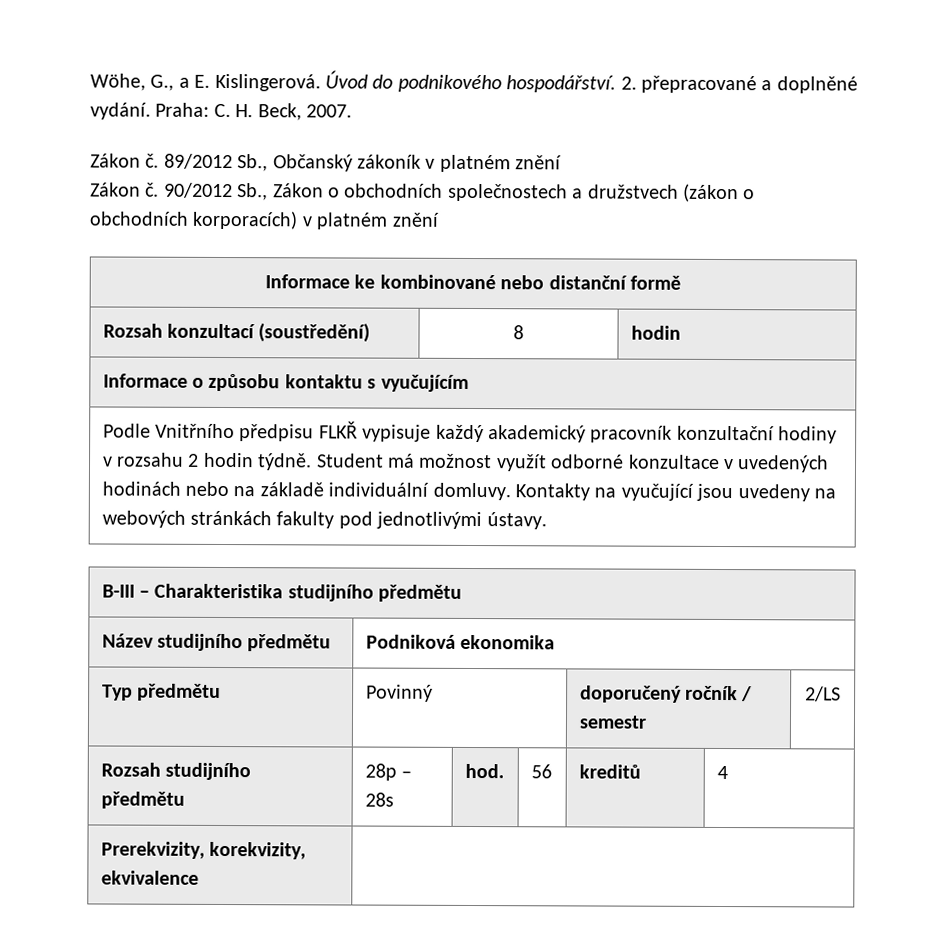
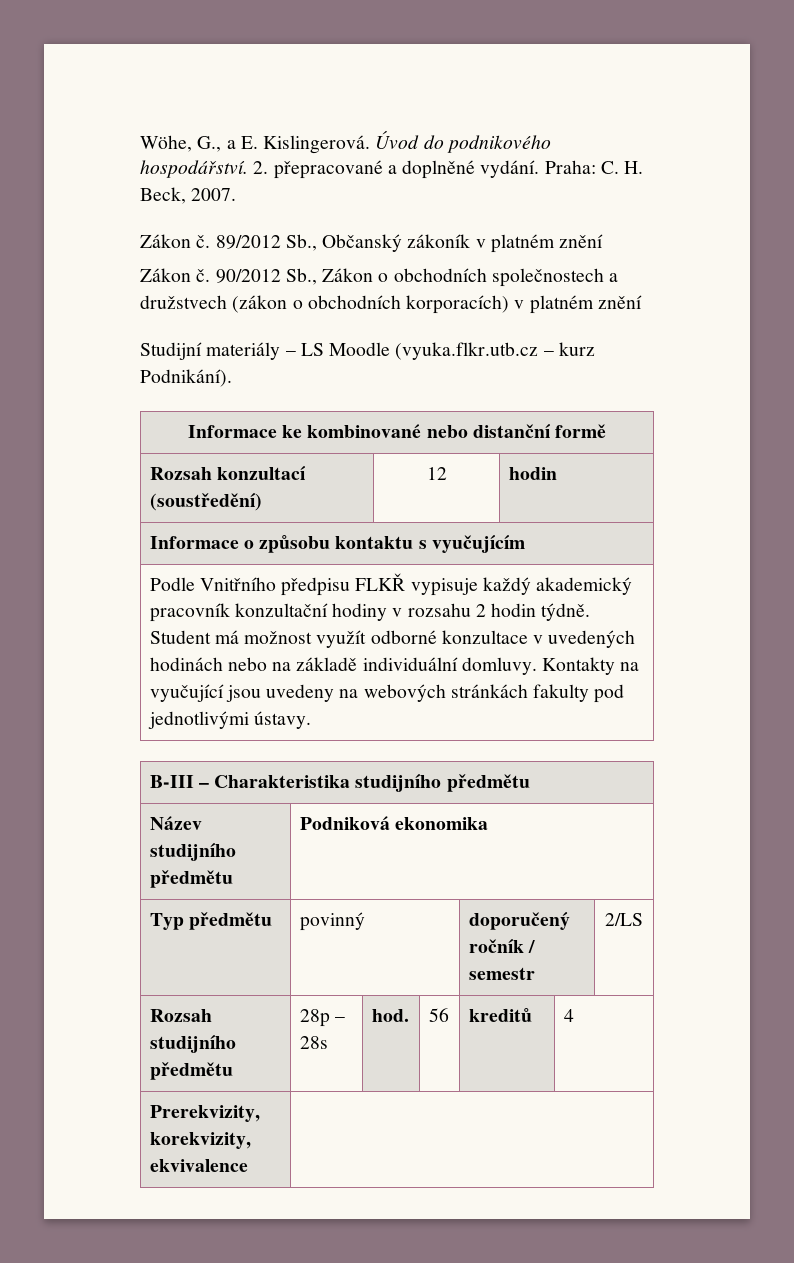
(440, 219) none -> [140,342,595,360] [140,369,232,387] // Studijní materiály – LS Moodle (vyuka.flkr.utb.cz – kurz Podnikání).
[513,325,524,340] 8 -> [426,467,447,480] 12
[365,684,433,702] Povinný -> [299,912,365,931] povinný

